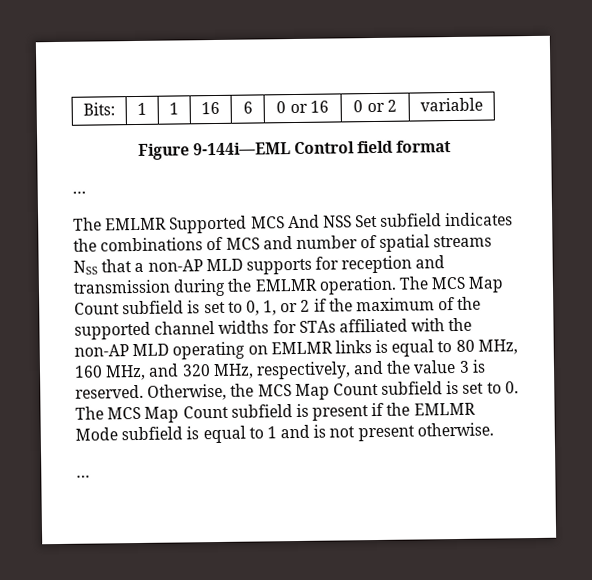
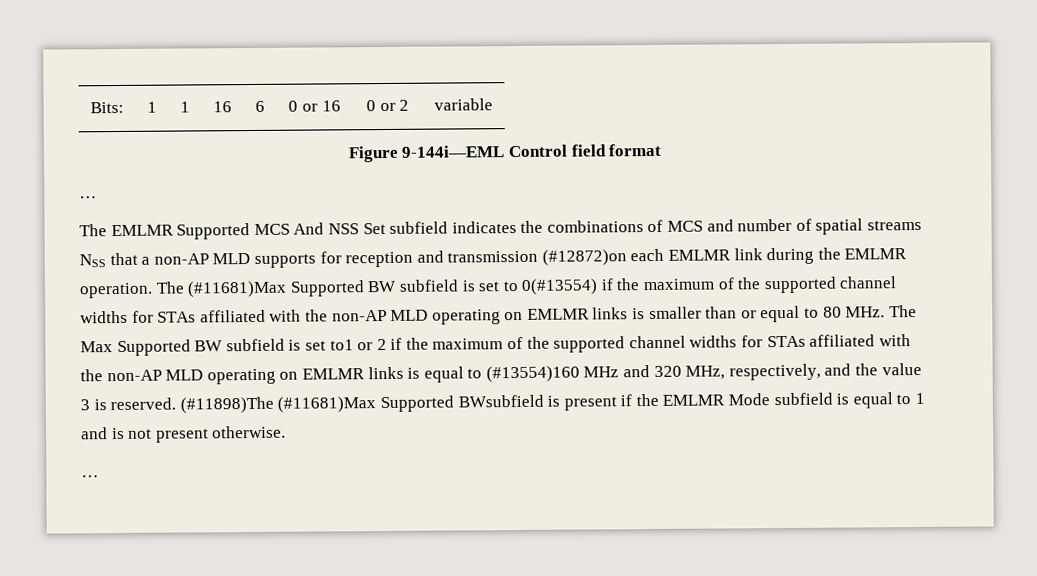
(171, 286) none -> [541,248,763,266] (#12872)on each EMLMR link
[431,276,505,293] [74,300,278,316] MCS Map Count subfield is set to 0, 1, -> [187,276,898,298] [80,305,917,325] [80,338,354,357] (#11681)Max Supported BW subfield is set to 0(#13554) if the maximum of the supported channel widths for STAs affiliated with the non-AP MLD operating on EMLMR links is smaller than or equal to 80 MHz. The Max Supported BW subfield is set to1
[455,339,518,355] [74,364,147,381] 80 MHz, 160 MHz, -> [485,365,620,383] (#13554)160 MHz
[147,380,519,401] [75,404,293,423] Otherwise, the MCS Map Count subfield is set to 0. The MCS Map Count subfield -> [179,394,544,414] (#11898)The (#11681)Max Supported BWsubfield

